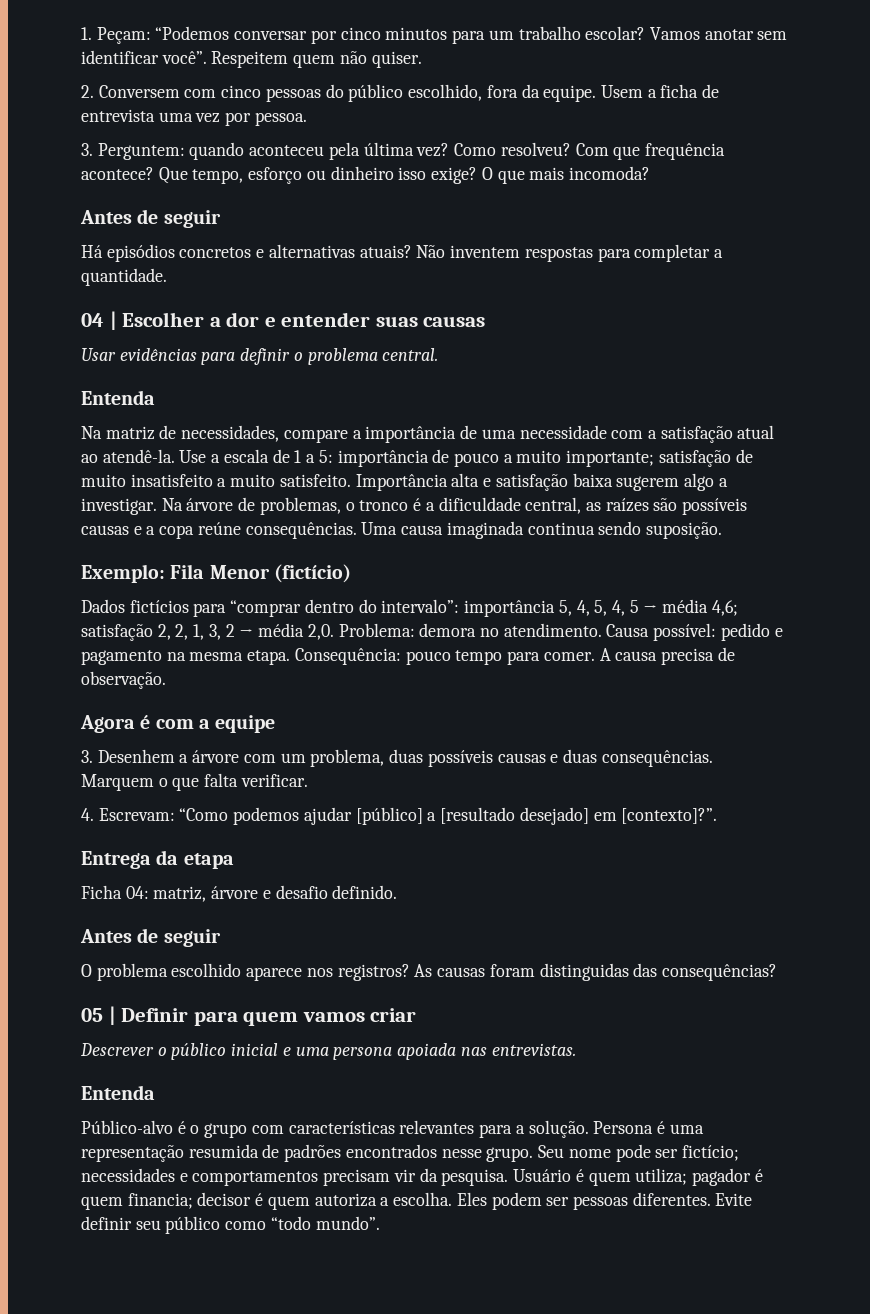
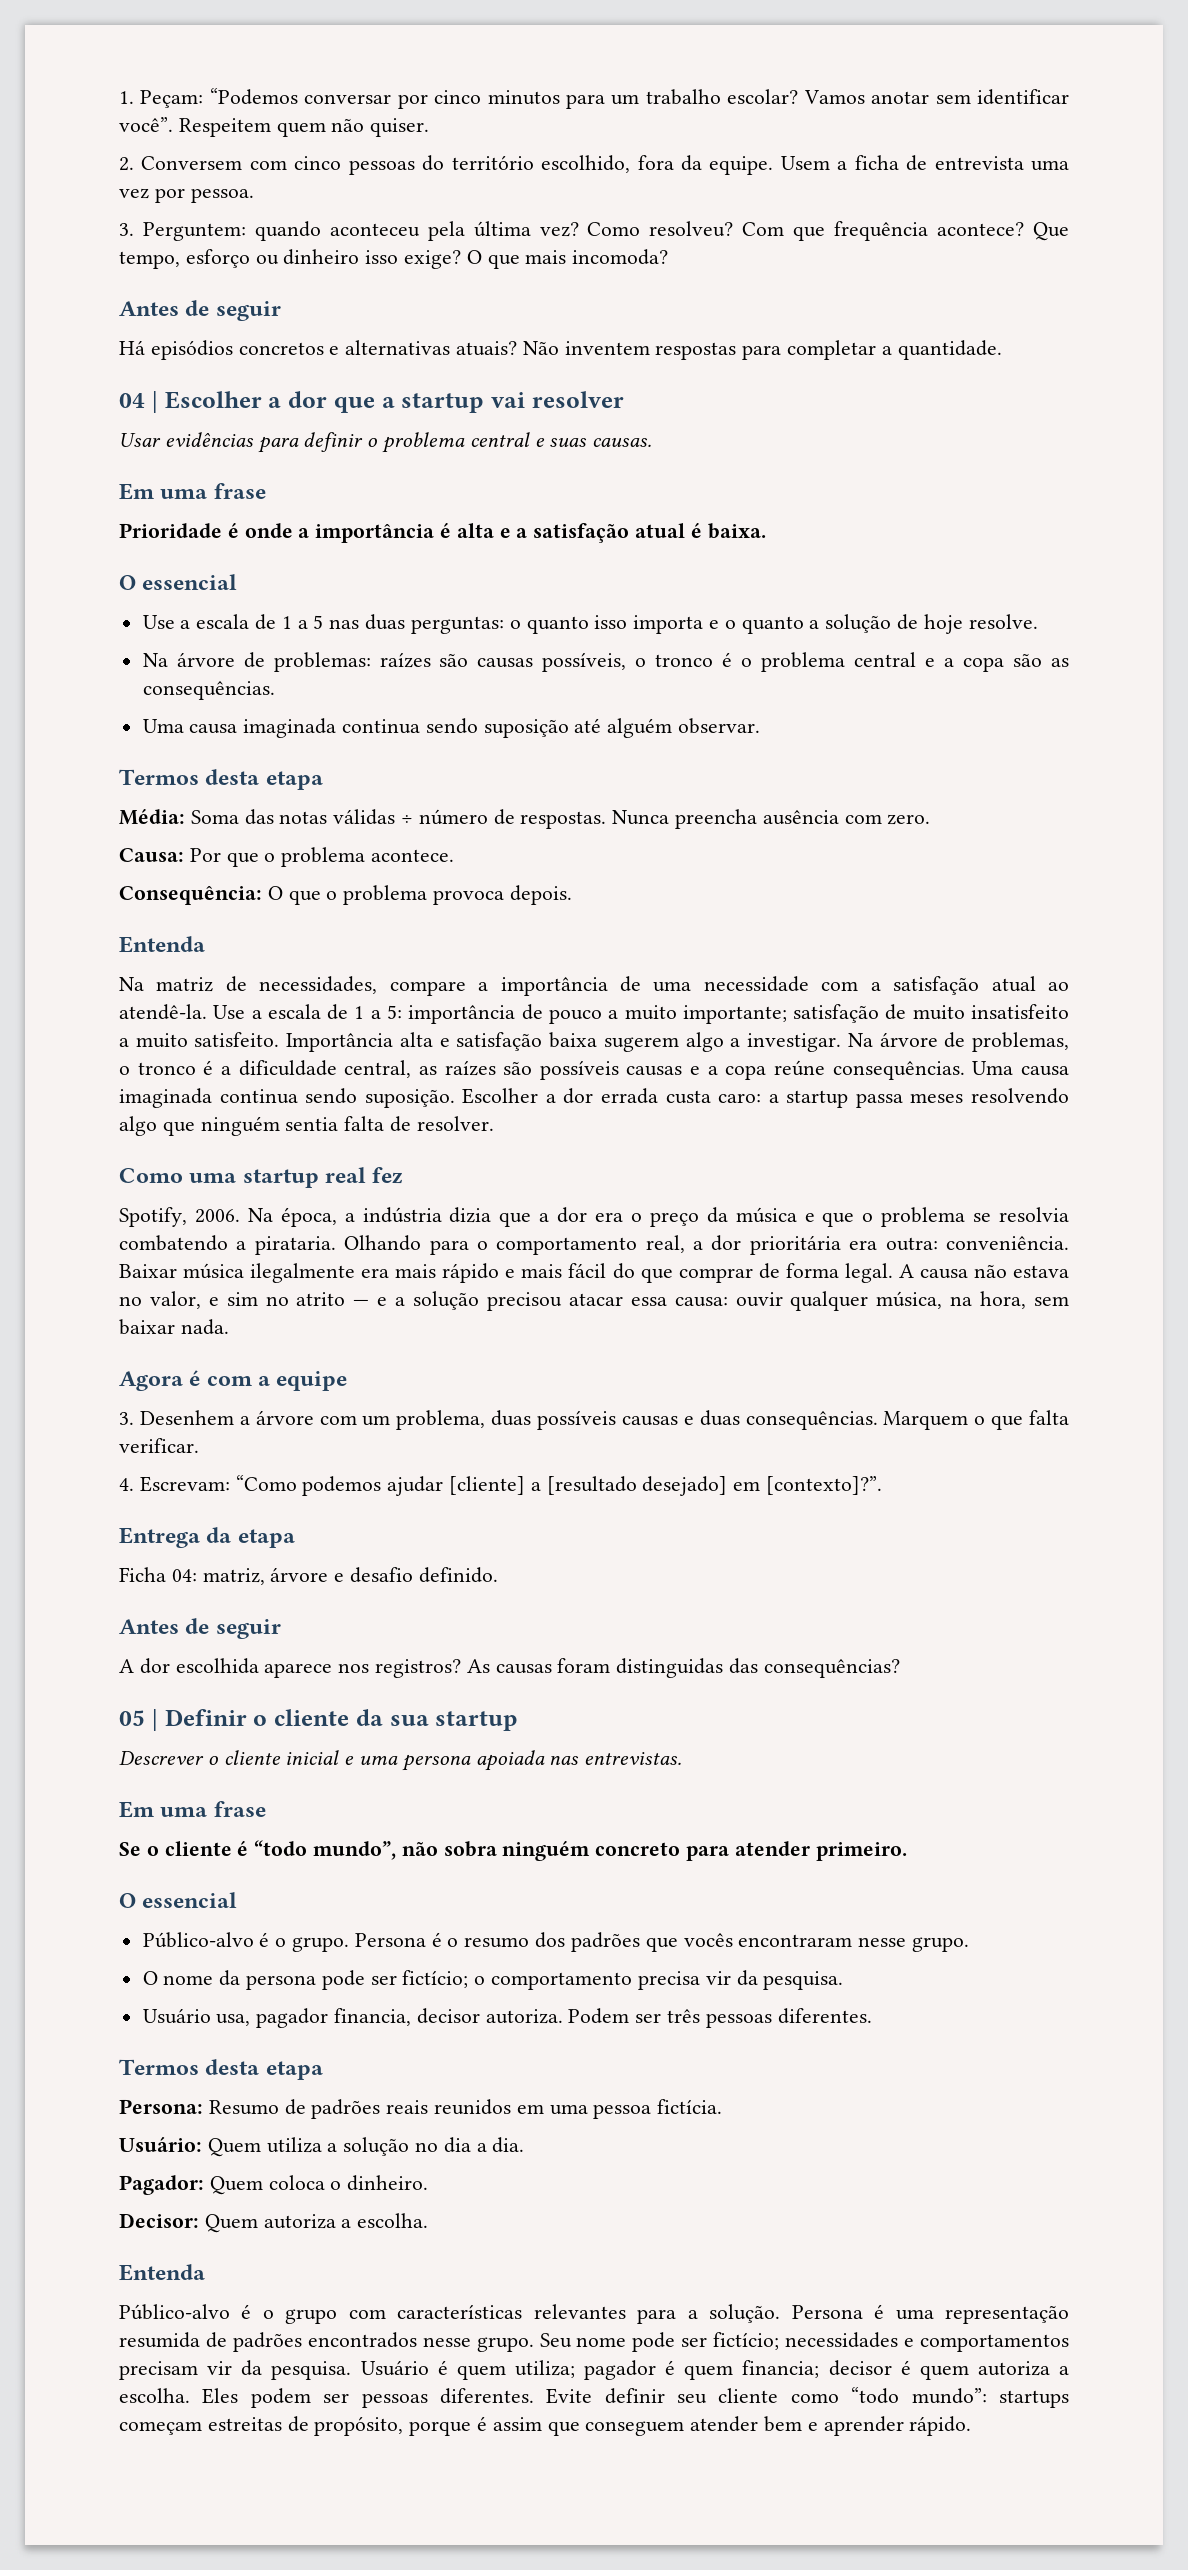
[348,84,404,102] público -> [451,155,534,170] território
[264,312,486,327] e entender suas causas -> [333,391,624,413] que a startup vai resolver
[382,348,439,361] central. -> [469,432,653,447] [119,483,266,500] [119,523,766,543] [119,574,238,590] [142,614,1038,634] [142,652,1069,672] [142,681,275,700] [142,718,761,738] [119,769,323,790] [119,809,931,829] [119,847,455,867] [119,885,572,905] central e suas causas. // Em uma frase // Prioridade é onde a importância é alta e a satisfação atual é baixa. // O essencial // Use a escala de 1 a 5 nas duas perguntas: o quanto isso importa e o quanto a solução de hoje resolve. // Na árvore de problemas: raízes são causas possíveis, o tronco é o problema central e a copa são as consequências. // Uma causa imaginada continua sendo suposição até alguém observar. // Termos desta etapa // Média: Soma das notas válidas ÷ número de respostas. Nunca preencha ausência com zero. // Causa: Por que o problema acontece. // Consequência: O que o problema provoca depois.
[81,564,351,583] [81,599,738,617] [81,623,783,641] [81,647,735,665] [81,671,166,689] // Exemplo: Fila Menor (fictício) // Dados fictícios para “comprar dentro do intervalo”: importância 5, 4, 5, 4, 5 → média 4,6; satisfação 2, 2, 1, 3, 2 → média 2,0. Problema: demora no atendimento. Causa possível: pedido e pagamento na mesma etapa. Consequência: pouco tempo para comer. A causa precisa de observação. -> [462,1088,1069,1108] [119,1116,494,1136] [119,1167,404,1188] [119,1207,1069,1227] [119,1235,1069,1255] [119,1263,1069,1283] [119,1291,1069,1311] [119,1319,229,1335] Escolher a dor errada custa caro: a startup passa meses resolvendo algo que ninguém sentia falta de resolver. // Como uma startup real fez // Spotify, 2006. Na época, a indústria dizia que a dor era o preço da música e que o problema se resolvia combatendo a pirataria. Olhando para o comportamento real, a dor prioritária era outra: conveniência. Baixar música ilegalmente era mais rápido e mais fácil do que comprar de forma legal. A causa não estava no valor, e sim no atrito — e a solução precisou atacar essa causa: ouvir qualquer música, na hora, sem baixar nada.
[355,807,423,825] [público] -> [449,1476,526,1495] [cliente]
[81,963,242,981] O problema escolhido -> [119,1658,259,1674] A dor escolhida
[193,1008,417,1026] para quem vamos criar -> [253,1709,519,1731] o cliente da sua startup
[171,1043,227,1060] público -> [223,1750,281,1765] cliente
(576, 1049) none -> [119,1801,266,1818] [119,1840,907,1861] [119,1892,238,1908] [142,1932,969,1952] [142,1970,844,1990] [142,2008,872,2028] [119,2059,323,2080] [119,2099,723,2119] [119,2137,525,2157] [119,2175,429,2195] [119,2213,429,2233] // Em uma frase // Se o cliente é “todo mundo”, não sobra ninguém concreto para atender primeiro. // O essencial // Público-alvo é o grupo. Persona é o resumo dos padrões que vocês encontraram nesse grupo. // O nome da persona pode ser fictício; o comportamento precisa vir da pesquisa. // Usuário usa, pagador financia, decisor autoriza. Podem ser três pessoas diferentes. // Termos desta etapa // Persona: Resumo de padrões reais reunidos em uma pessoa fictícia. // Usuário: Quem utiliza a solução no dia a dia. // Pagador: Quem coloca o dinheiro. // Decisor: Quem autoriza a escolha.
[165,1216,221,1234] público -> [718,2388,779,2403] cliente
[315,1216,380,1230] mundo”. -> [911,2388,1069,2408] [119,2416,972,2436] mundo”: startups começam estreitas de propósito, porque é assim que conseguem atender bem e aprender rápido.

